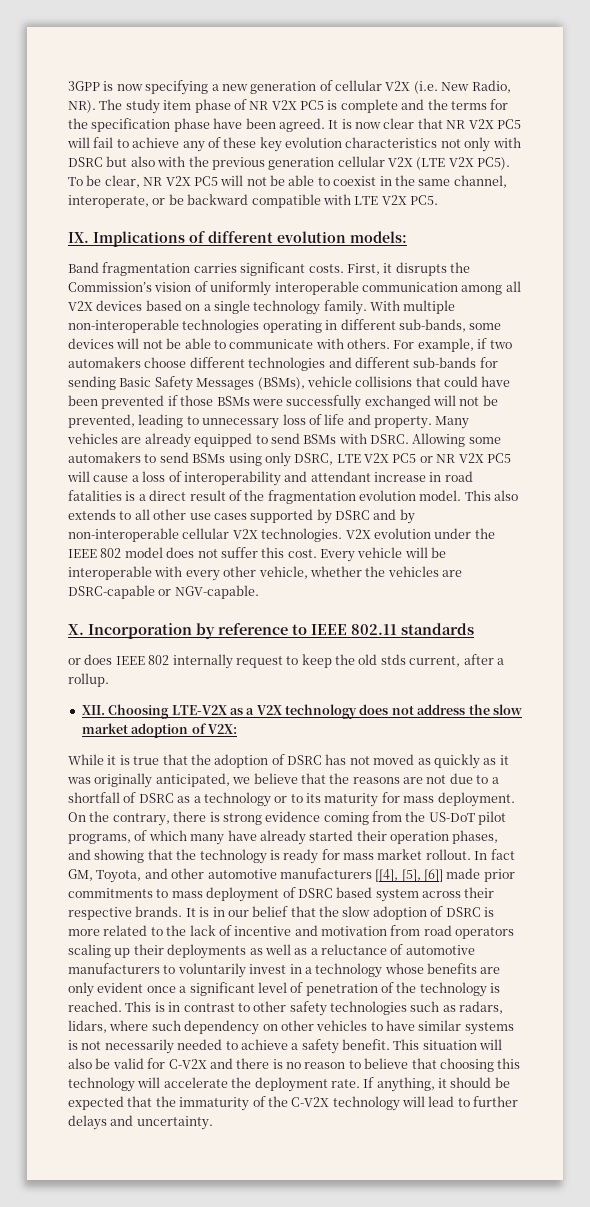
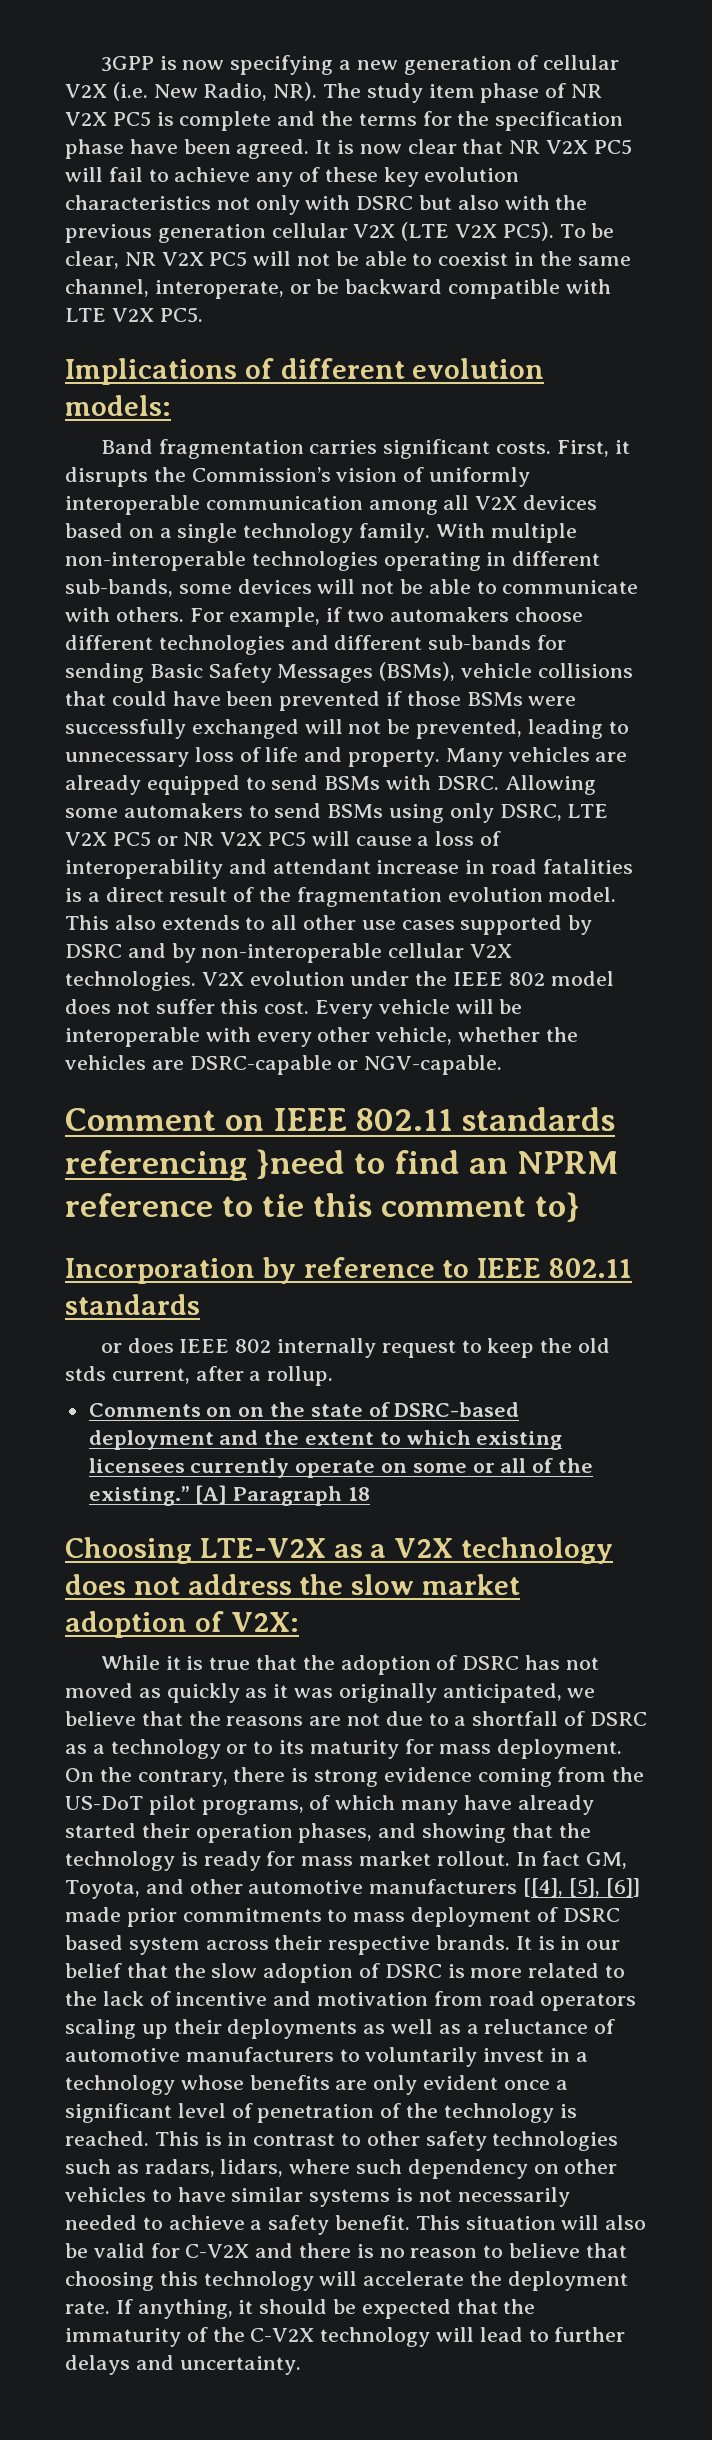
[68,232,89,243] IX. -> (203, 315) none
[68,624,84,635] X. -> [65,1107,616,1131] [65,1149,620,1181] [65,1192,581,1222] Comment on IEEE 802.11 standards referencing }need to find an NPRM reference to tie this comment to} //
[81,705,105,715] XII. -> [88,1402,520,1417] [88,1430,563,1450] [88,1458,594,1478] [88,1485,371,1506] Comments on on the state of DSRC-based deployment and the extent to which existing licensees currently operate on some or all of the existing.” [A] Paragraph 18 //

